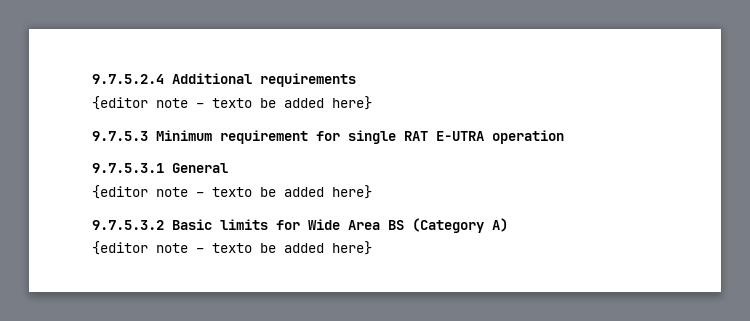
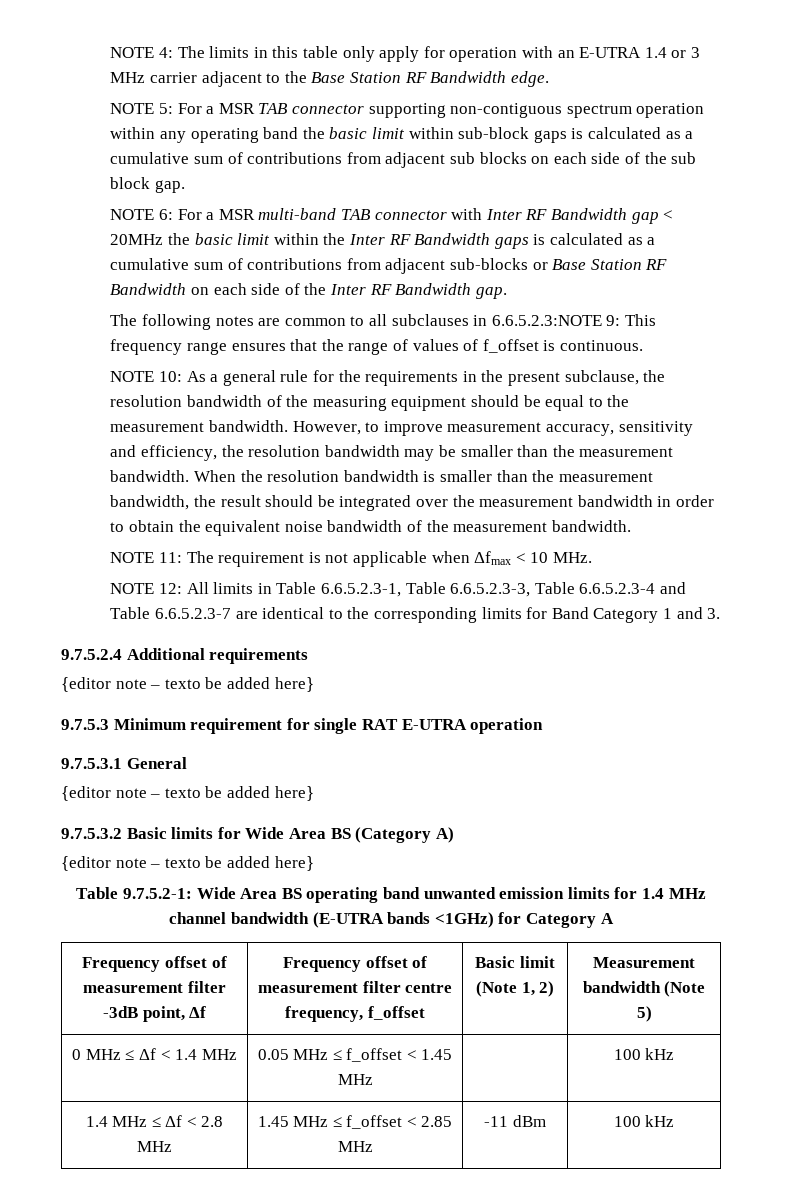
(92, 79) none -> [110,46,700,62] [110,71,549,87] [110,103,705,118] [110,127,694,143] [110,152,697,168] [110,177,186,193] [110,208,674,224] [110,233,656,249] [110,258,668,274] [110,283,507,299] [110,314,656,330] [110,339,643,355] [110,370,666,386] [110,395,630,411] [110,420,693,436] [110,445,674,461] [110,470,653,482] [110,495,714,511] [110,520,631,536] [110,551,592,567] [110,582,686,597] [110,607,721,623] NOTE 4: The limits in this table only apply for operation with an E-UTRA 1.4 or 3 MHz carrier adjacent to the Base Station RF Bandwidth edge. // NOTE 5: For a MSR TAB connector supporting non-contiguous spectrum operation within any operating band the basic limit within sub-block gaps is calculated as a cumulative sum of contributions from adjacent sub blocks on each side of the sub block gap. // NOTE 6: For a MSR multi-band TAB connector with Inter RF Bandwidth gap < 20MHz the basic limit within the Inter RF Bandwidth gaps is calculated as a cumulative sum of contributions from adjacent sub-blocks or Base Station RF Bandwidth on each side of the Inter RF Bandwidth gap. // The following notes are common to all subclauses in 6.6.5.2.3:NOTE 9: This frequency range ensures that the range of values of f_offset is continuous. // NOTE 10: As a general rule for the requirements in the present subclause, the resolution bandwidth of the measuring equipment should be equal to the measurement bandwidth. However, to improve measurement accuracy, sensitivity and efficiency, the resolution bandwidth may be smaller than the measurement bandwidth. When the resolution bandwidth is smaller than the measurement bandwidth, the result should be integrated over the measurement bandwidth in order to obtain the equivalent noise bandwidth of the measurement bandwidth. // NOTE 11: The requirement is not applicable when Δfmax < 10 MHz. // NOTE 12: All limits in Table 6.6.5.2.3-1, Table 6.6.5.2.3-3, Table 6.6.5.2.3-4 and Table 6.6.5.2.3-7 are identical to the corresponding limits for Band Category 1 and 3. //
(372, 248) none -> [76,887,706,903] [169,912,614,928] [82,956,227,972] [83,981,226,993] [102,1006,207,1022] [282,956,428,972] [257,981,453,993] [285,1006,425,1022] [475,956,555,968] [475,981,555,997] [593,957,695,968] [582,981,706,997] [636,1006,652,1022] [72,1048,237,1060] [257,1048,453,1062] [337,1074,373,1085] [613,1048,675,1060] [85,1115,224,1127] [137,1141,172,1152] [257,1115,453,1129] [337,1141,373,1152] [484,1115,546,1127] [613,1115,675,1127] // Table 9.7.5.2-1: Wide Area BS operating band unwanted emission limits for 1.4 MHz channel bandwidth (E-UTRA bands <1GHz) for Category A // Frequency offset of measurement filter -3dB point, Δf | Frequency offset of measurement filter centre frequency, f_offset | Basic limit (Note 1, 2) | Measurement bandwidth (Note 5) // 0 MHz ≤ Δf < 1.4 MHz | 0.05 MHz ≤ f_offset < 1.45 MHz | | 100 kHz // 1.4 MHz ≤ Δf < 2.8 MHz | 1.45 MHz ≤ f_offset < 2.85 MHz | -11 dBm | 100 kHz

